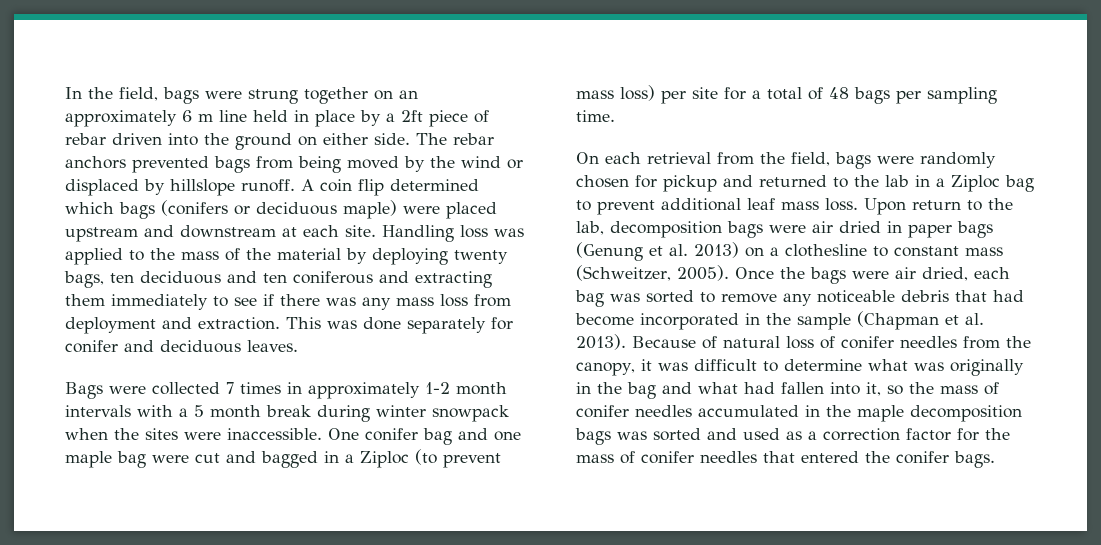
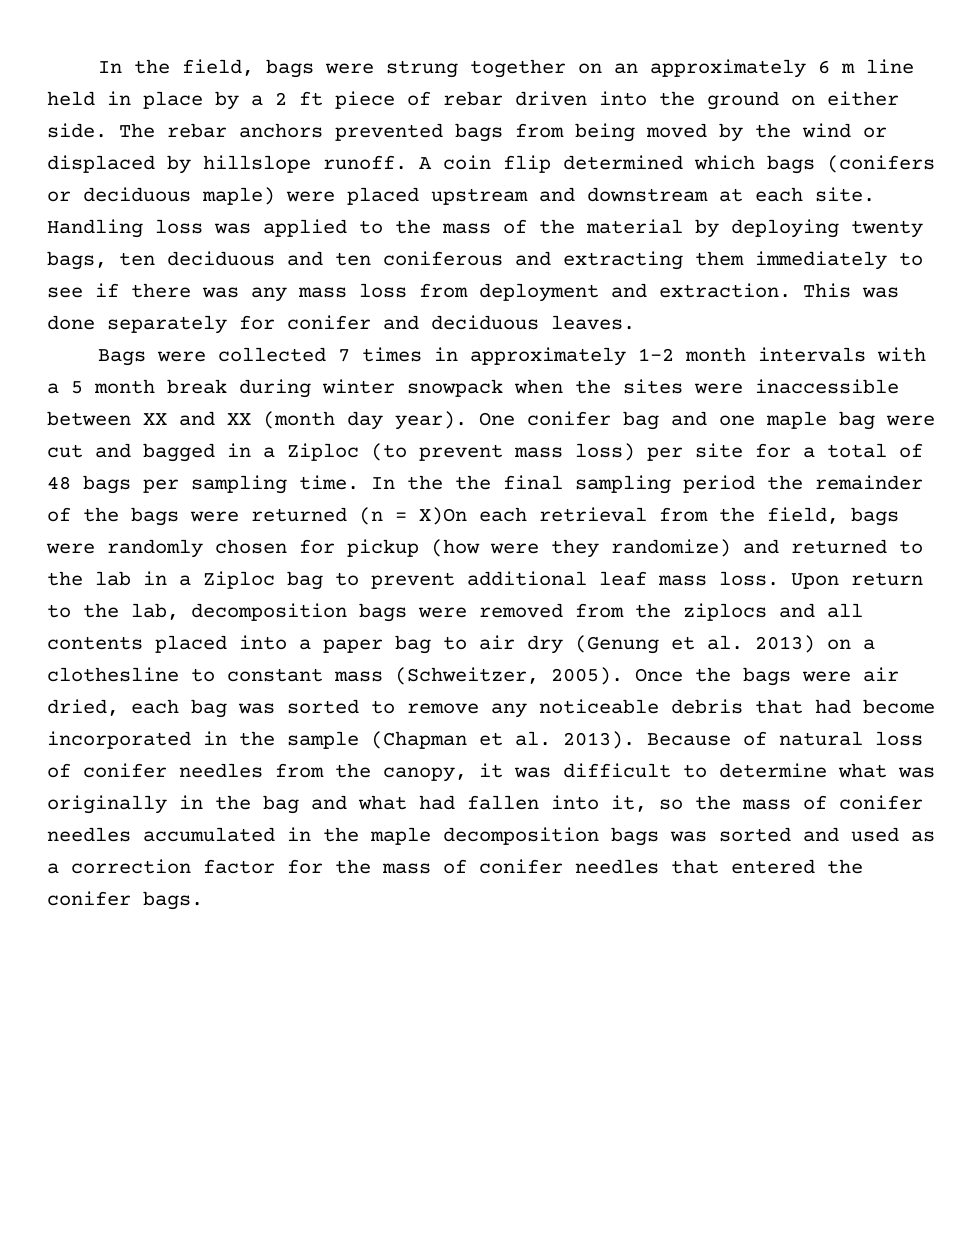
[401,110,423,122] 2ft -> [275,91,323,106] 2 ft
[227,428,322,440] inaccessible. -> [755,379,899,394] [47,411,467,430] inaccessible between XX and XX (month day year).
[576,152,599,164] // On -> [371,475,923,494] [47,507,467,526] In the the final sampling period the remainder of the bags were returned (n = X)On
(717, 183) none -> [431,539,731,558] (how were they randomize)
[812,221,993,238] air dried in paper bags -> [479,603,863,621] [47,635,563,654] removed from the ziplocs and all contents placed into a paper bag to air dry

